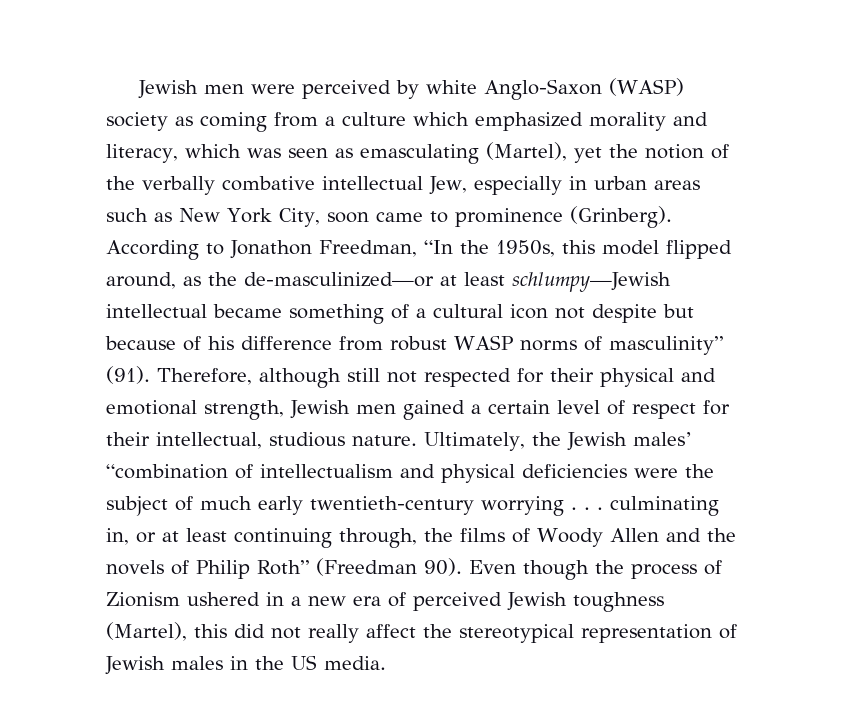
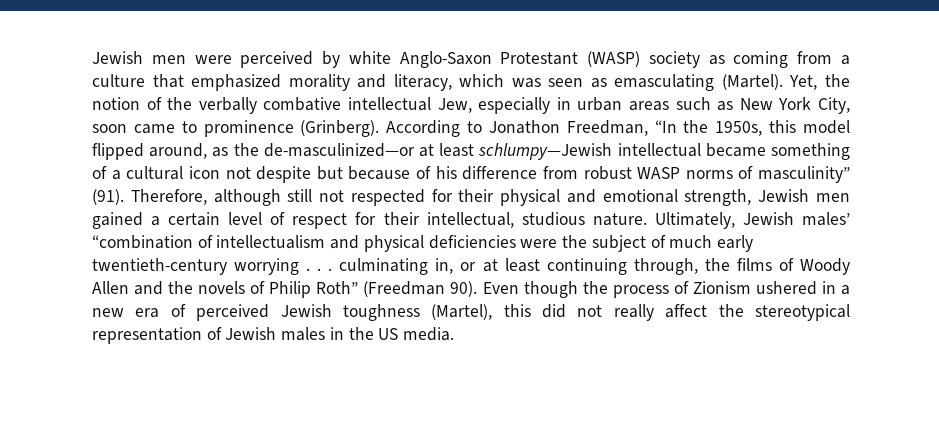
(603, 89) none -> [500,52,579,65] Protestant
[413,112,469,126] which -> [152,74,184,88] that
[485,142,602,163] (Martel), yet -> [721,74,818,90] (Martel). Yet,
[531,432,561,446] the -> (735, 220) none

